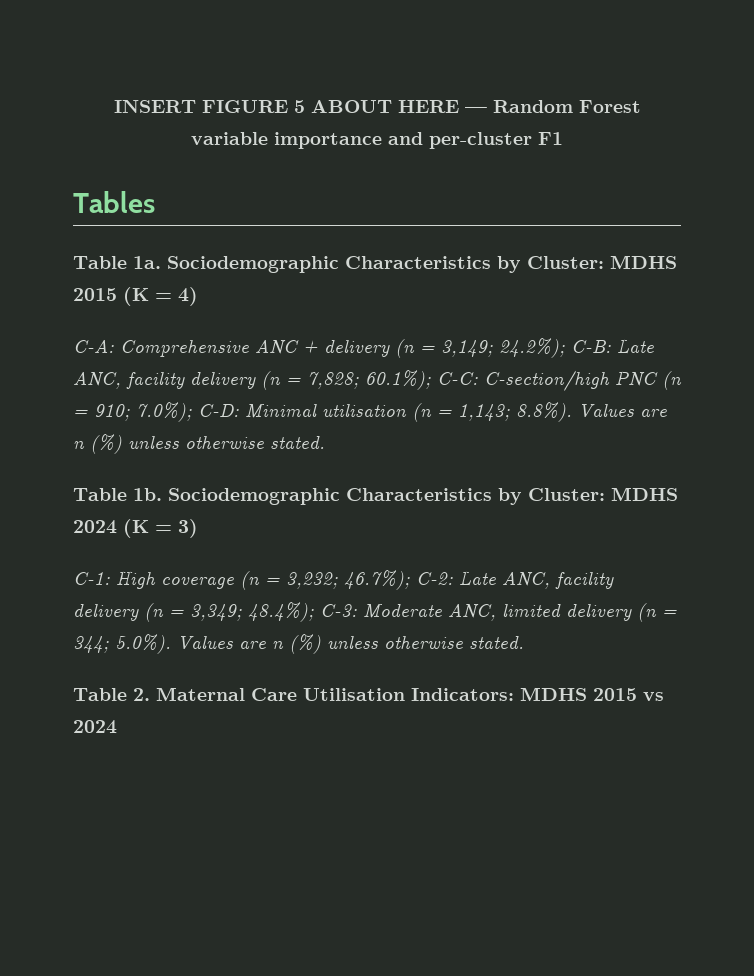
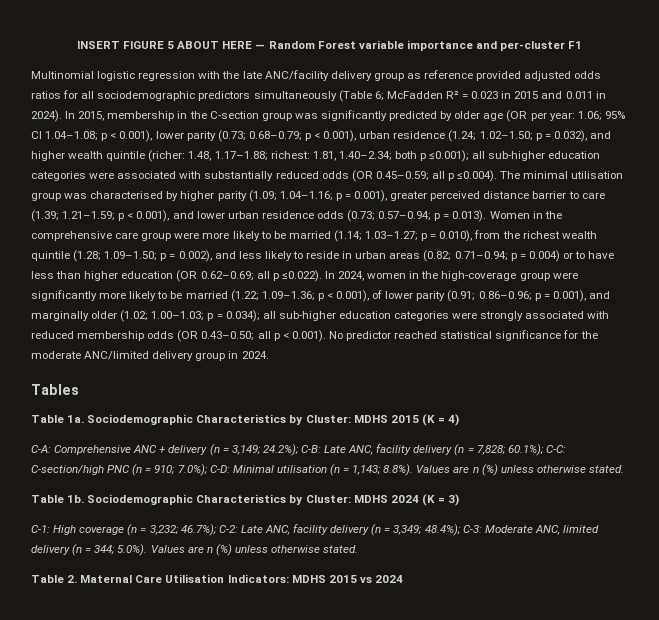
(563, 138) none -> [31,70,602,81] [31,90,606,102] [31,110,625,122] [31,130,611,142] [31,150,601,162] [31,170,624,182] [31,190,605,202] [31,210,562,222] [31,230,597,242] [31,250,615,262] [31,270,578,282] [31,290,610,302] [31,310,610,322] [31,330,598,342] [31,351,269,361] // Multinomial logistic regression with the late ANC/facility delivery group as reference provided adjusted odds ratios for all sociodemographic predictors simultaneously (Table 6; McFadden R² = 0.023 in 2015 and 0.011 in 2024). In 2015, membership in the C-section group was significantly predicted by older age (OR per year: 1.06; 95% CI 1.04–1.08; p < 0.001), lower parity (0.73; 0.68–0.79; p < 0.001), urban residence (1.24; 1.02–1.50; p = 0.032), and higher wealth quintile (richer: 1.48, 1.17–1.88; richest: 1.81, 1.40–2.34; both p ≤0.001); all sub-higher education categories were associated with substantially reduced odds (OR 0.45–0.59; all p ≤0.004). The minimal utilisation group was characterised by higher parity (1.09; 1.04–1.16; p = 0.001), greater perceived distance barrier to care (1.39; 1.21–1.59; p < 0.001), and lower urban residence odds (0.73; 0.57–0.94; p = 0.013). Women in the comprehensive care group were more likely to be married (1.14; 1.03–1.27; p = 0.010), from the richest wealth quintile (1.28; 1.09–1.50; p = 0.002), and less likely to reside in urban areas (0.82; 0.71–0.94; p = 0.004) or to have less than higher education (OR 0.62–0.69; all p ≤0.022). In 2024, women in the high-coverage group were significantly more likely to be married (1.22; 1.09–1.36; p < 0.001), of lower parity (0.91; 0.86–0.96; p = 0.001), and marginally older (1.02; 1.00–1.03; p = 0.034); all sub-higher education categories were strongly associated with reduced membership odds (OR 0.43–0.50; all p < 0.001). No predictor reached statistical significance for the moderate ANC/limited delivery group in 2024.

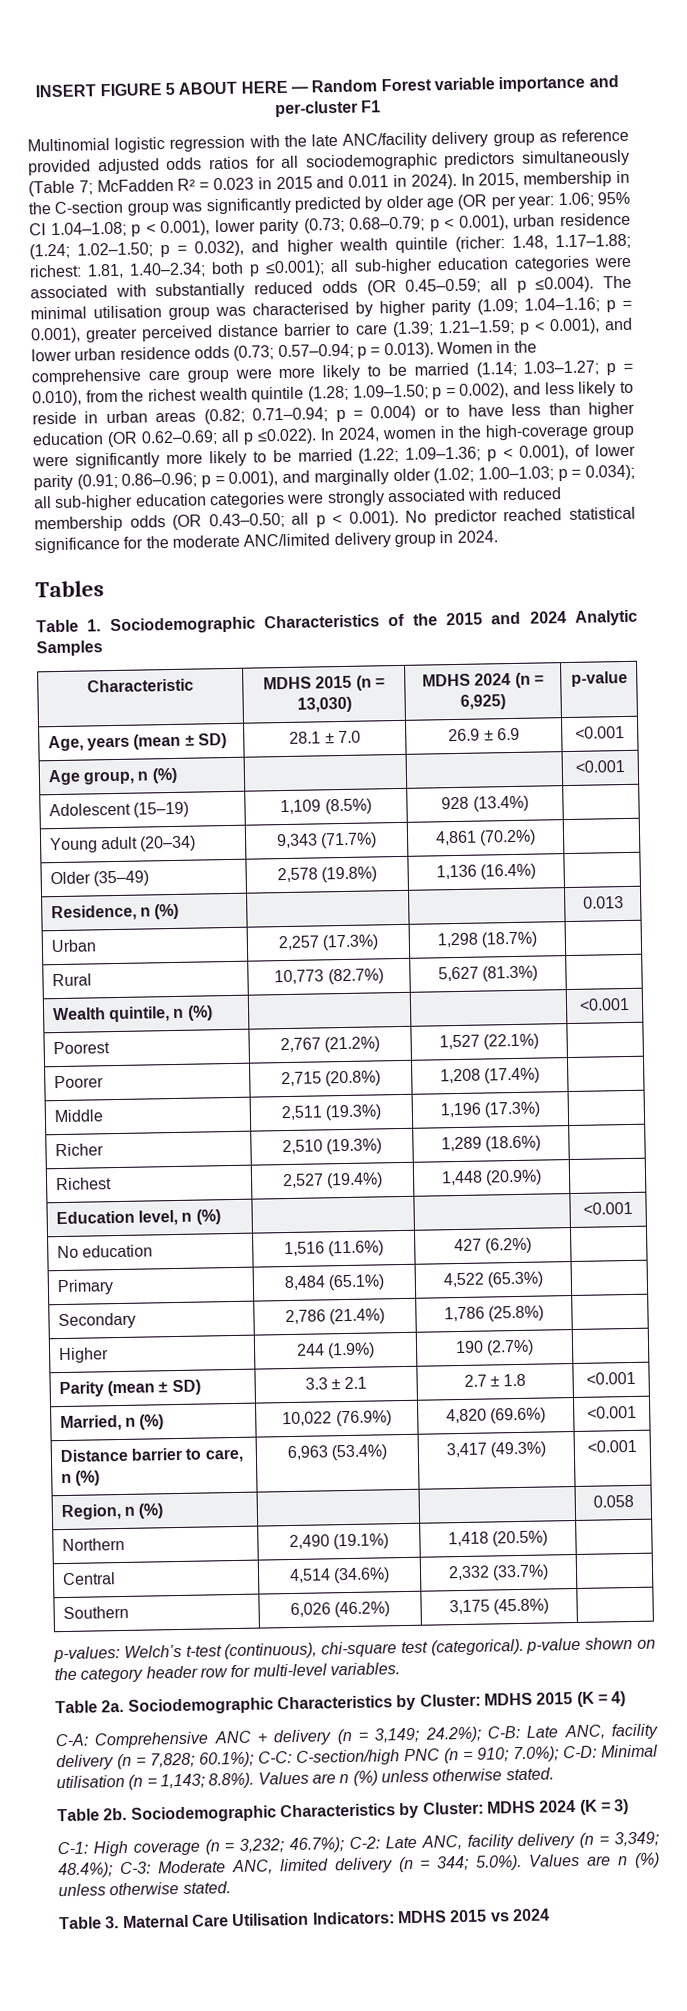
[374,91,384,101] 6; -> [78,180,93,195] 7;
[67,415,85,423] 1a. -> [87,609,638,635] [36,640,103,657] [87,678,194,693] [263,675,385,691] [296,696,352,713] [422,672,544,688] [460,694,507,710] [570,670,628,687] [47,733,227,752] [289,730,361,744] [448,727,520,742] [575,726,625,739] [47,767,178,786] [575,760,625,773] [48,801,190,818] [280,798,372,815] [441,795,529,812] [49,835,197,854] [275,832,378,849] [434,829,537,846] [49,870,150,887] [276,866,378,883] [435,863,537,880] [50,903,180,922] [582,896,624,909] [50,939,97,953] [277,934,380,951] [436,931,538,948] [51,973,92,987] [274,968,384,985] [437,965,539,982] [52,1005,213,1023] [579,997,630,1011] [52,1041,110,1055] [279,1036,381,1053] [438,1033,540,1050] [53,1075,104,1089] [280,1070,382,1087] [439,1067,541,1084] [53,1109,104,1123] [280,1104,383,1121] [439,1101,541,1118] [54,1143,104,1157] [281,1138,383,1155] [440,1135,542,1152] [54,1177,112,1191] [281,1172,384,1189] [440,1169,543,1186] [55,1209,221,1226] [583,1201,633,1215] [56,1244,154,1259] [283,1240,385,1257] [453,1237,533,1254] [56,1279,114,1296] [283,1274,386,1291] [442,1271,544,1288] [57,1312,136,1330] [284,1308,386,1325] [443,1305,545,1322] [57,1347,109,1364] [295,1342,376,1359] [454,1339,535,1356] [58,1379,201,1398] [304,1376,368,1390] [463,1373,527,1387] [586,1371,636,1385] [59,1414,165,1432] [282,1410,392,1427] [445,1407,547,1424] [587,1405,637,1419] [59,1447,244,1463] [60,1470,101,1486] [286,1444,389,1461] [445,1441,547,1458] [587,1439,637,1453] [60,1503,165,1521] [592,1494,634,1508] [61,1537,125,1552] [288,1533,390,1550] [447,1530,549,1547] [61,1572,116,1586] [288,1567,391,1584] [447,1564,550,1581] [62,1605,129,1620] [289,1601,391,1618] [448,1598,550,1615] [53,1636,656,1663] [54,1662,400,1683] [55,1699,125,1714] 1. Sociodemographic Characteristics of the 2015 and 2024 Analytic Samples // Characteristic | MDHS 2015 (n = 13,030) | MDHS 2024 (n = 6,925) | p-value // Age, years (mean ± SD) | 28.1 ± 7.0 | 26.9 ± 6.9 | <0.001 // Age group, n (%) | | | <0.001 // Adolescent (15–19) | 1,109 (8.5%) | 928 (13.4%) | // Young adult (20–34) | 9,343 (71.7%) | 4,861 (70.2%) | // Older (35–49) | 2,578 (19.8%) | 1,136 (16.4%) | // Residence, n (%) | | | 0.013 // Urban | 2,257 (17.3%) | 1,298 (18.7%) | // Rural | 10,773 (82.7%) | 5,627 (81.3%) | // Wealth quintile, n (%) | | | <0.001 // Poorest | 2,767 (21.2%) | 1,527 (22.1%) | // Poorer | 2,715 (20.8%) | 1,208 (17.4%) | // Middle | 2,511 (19.3%) | 1,196 (17.3%) | // Richer | 2,510 (19.3%) | 1,289 (18.6%) | // Richest | 2,527 (19.4%) | 1,448 (20.9%) | // Education level, n (%) | | | <0.001 // No education | 1,516 (11.6%) | 427 (6.2%) | // Primary | 8,484 (65.1%) | 4,522 (65.3%) | // Secondary | 2,786 (21.4%) | 1,786 (25.8%) | // Higher | 244 (1.9%) | 190 (2.7%) | // Parity (mean ± SD) | 3.3 ± 2.1 | 2.7 ± 1.8 | <0.001 // Married, n (%) | 10,022 (76.9%) | 4,820 (69.6%) | <0.001 // Distance barrier to care, n (%) | 6,963 (53.4%) | 3,417 (49.3%) | <0.001 // Region, n (%) | | | 0.058 // Northern | 2,490 (19.1%) | 1,418 (20.5%) | // Central | 4,514 (34.6%) | 2,332 (33.7%) | // Southern | 6,026 (46.2%) | 3,175 (45.8%) | // p-values: Welch’s t-test (continuous), chi-square test (categorical). p-value shown on the category header row for multi-level variables. // Table 2a.
[67,495,85,503] 1b. -> [103,1807,128,1821] 2b.
[67,575,78,583] 2. -> [105,1916,120,1929] 3.

